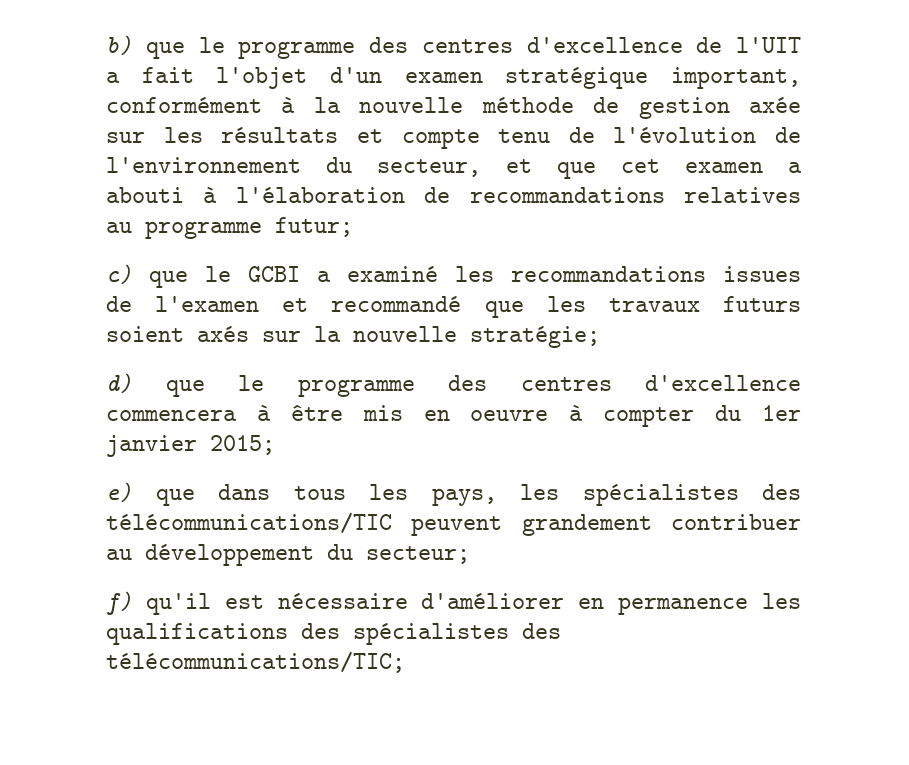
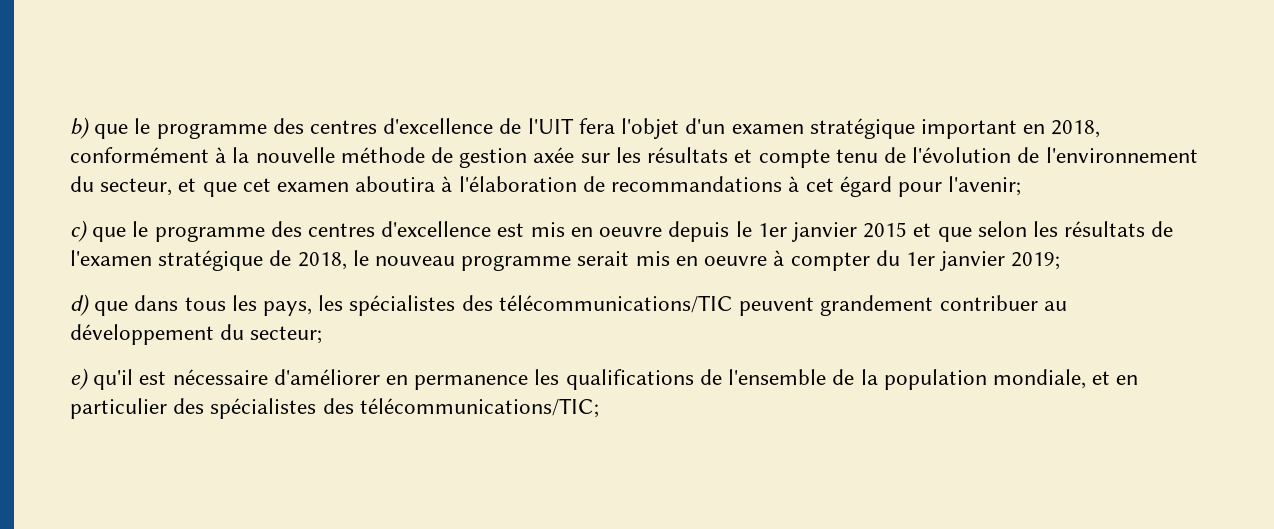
[106,67,194,83] a fait -> [578,118,615,134] fera
[671,67,801,89] important, -> [920,119,1101,139] important en 2018,
[788,162,802,173] [106,187,184,203] a abouti -> [355,176,436,192] aboutira
[683,187,801,203] [106,217,353,239] [106,264,801,288] [106,296,801,318] [106,326,600,348] [106,373,801,397] [106,404,343,421] relatives au programme futur; // c) que le GCBI a examiné les recommandations issues de l'examen et recommandé que les travaux futurs soient axés sur la nouvelle stratégie; // d) que le programme des centres d'excellence commencera à être -> [788,176,1022,197] [70,220,1174,242] [70,250,630,271] à cet égard pour l'avenir; // c) que le programme des centres d'excellence est mis en oeuvre depuis le 1er janvier 2015 et que selon les résultats de l'examen stratégique de 2018, le nouveau programme serait
[210,435,275,455] [106,482,132,503] 2015; // e) -> [1011,252,1061,270] [70,294,90,316] 2019; // d)
[106,591,132,615] f) -> [70,368,89,390] e)
(288, 634) none -> [699,369,1139,390] [70,398,167,419] de l'ensemble de la population mondiale, et en particulier

